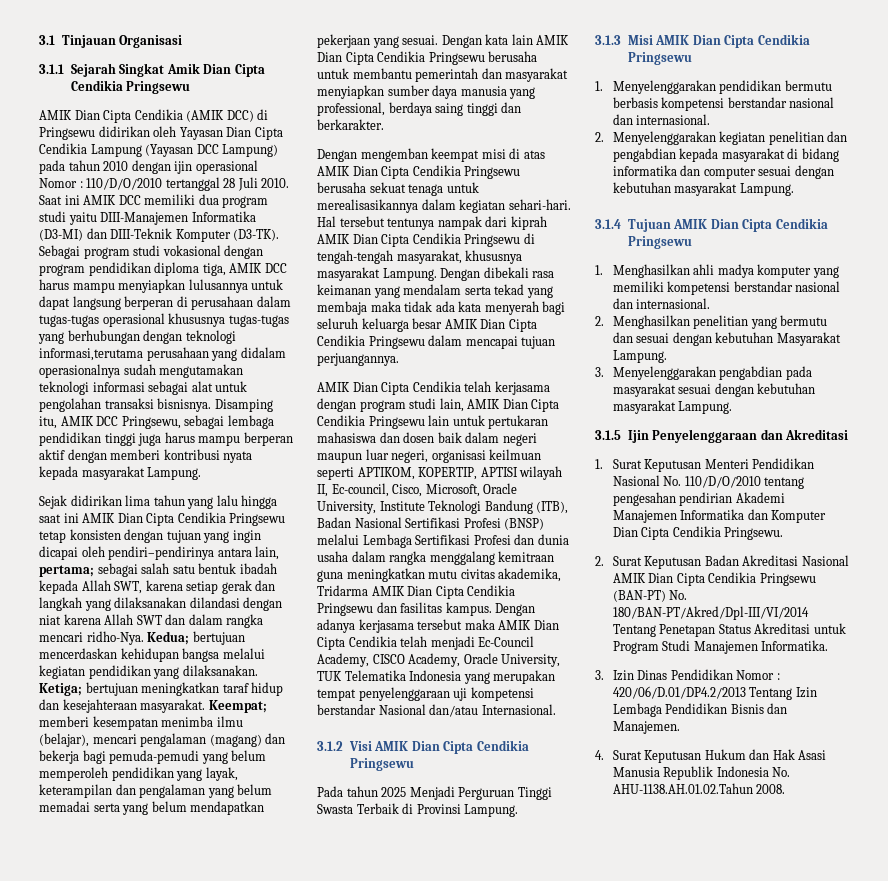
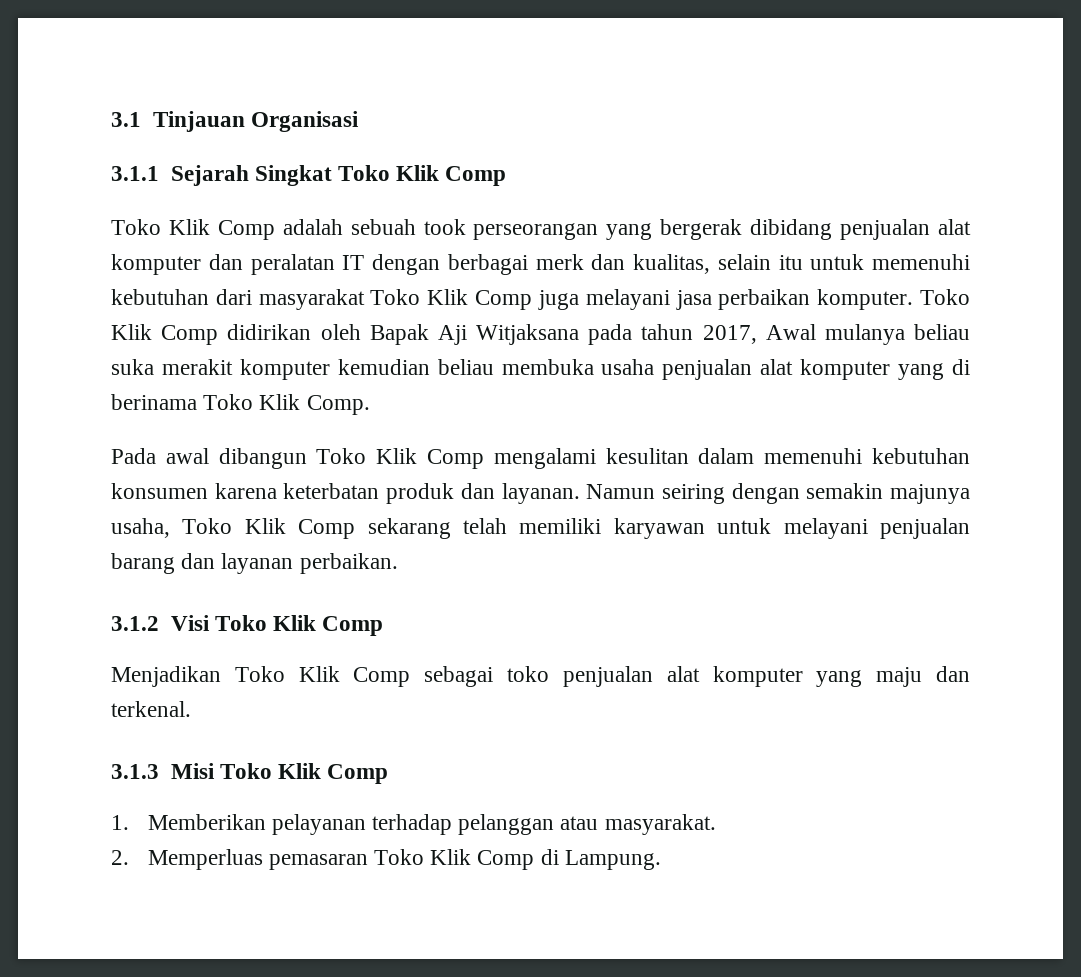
[166,63,265,77] [70,80,191,94] [39,109,269,123] [39,126,283,140] [39,143,279,157] [39,160,258,174] [39,177,290,191] [39,194,269,208] [39,211,256,225] [39,228,280,242] [39,245,264,259] [39,262,287,276] [39,279,284,293] [39,296,291,310] [39,313,289,327] [38,330,236,344] [39,347,286,361] [39,364,244,378] [39,381,248,395] [39,398,273,412] [39,415,274,429] [39,432,293,446] [39,449,253,463] [39,466,202,480] [39,495,278,509] [39,512,286,526] [39,529,261,543] [39,546,280,560] [39,563,277,577] [39,580,276,594] [39,597,283,611] [39,614,264,628] [39,631,245,645] [39,648,265,662] [39,665,258,679] [39,682,284,696] [39,699,267,713] [39,716,243,730] [39,733,286,747] [39,750,267,764] [39,767,238,781] [39,784,273,798] [39,801,265,815] [317,34,570,48] [317,51,538,65] [317,68,569,82] [317,85,536,99] [317,102,522,116] [317,119,384,130] [317,148,545,162] [317,165,521,179] [317,182,479,196] [317,199,571,213] [317,216,547,230] [317,233,535,247] [317,250,523,264] [317,267,555,281] [317,284,553,298] [317,301,566,315] [317,318,537,332] [317,335,556,349] [317,353,399,366] [317,381,550,395] [317,398,560,412] [317,415,549,429] [317,432,537,446] [317,449,542,463] [317,466,563,480] [317,483,518,497] [317,500,569,514] [317,517,545,530] [317,534,569,548] [317,551,555,565] [317,568,562,582] [317,585,516,599] [317,602,536,616] [317,619,559,633] [317,636,535,650] [317,653,561,667] [317,670,556,684] [317,687,534,701] [317,704,556,717] [317,740,529,754] [349,758,414,771] [317,786,552,800] [317,803,519,817] [595,34,810,48] [627,52,692,65] [595,80,832,94] [612,97,835,111] [612,114,711,125] [595,131,848,145] [612,148,839,162] [612,165,834,179] [612,182,794,196] [595,218,828,232] [627,236,692,249] [595,264,839,278] [612,281,841,295] [612,298,711,309] [595,315,828,329] [612,332,841,346] [612,350,667,363] [595,366,812,380] [612,383,816,397] [612,400,733,414] [595,429,849,443] [595,458,815,472] [612,475,805,489] [612,492,785,506] [612,509,827,523] [612,526,784,540] [595,555,849,569] [612,572,816,586] [612,590,688,602] [612,606,809,620] [612,623,846,637] [612,640,829,654] [595,669,780,681] [612,686,817,700] [612,703,788,717] [612,721,680,734] [595,749,827,763] [612,766,791,780] [612,783,786,794] Amik Dian Cipta Cendikia Pringsewu // AMIK Dian Cipta Cendikia (AMIK DCC) di Pringsewu didirikan oleh Yayasan Dian Cipta Cendikia Lampung (Yayasan DCC Lampung) pada tahun 2010 dengan ijin operasional Nomor : 110/D/O/2010 tertanggal 28 Juli 2010. Saat ini AMIK DCC memiliki dua program studi yaitu DIII-Manajemen Informatika (D3-MI) dan DIII-Teknik Komputer (D3-TK). Sebagai program studi vokasional dengan program pendidikan diploma tiga, AMIK DCC harus mampu menyiapkan lulusannya untuk dapat langsung berperan di perusahaan dalam tugas-tugas operasional khususnya tugas-tugas yang berhubungan dengan teknologi informasi,terutama perusahaan yang didalam operasionalnya sudah mengutamakan teknologi informasi sebagai alat untuk pengolahan transaksi bisnisnya. Disamping itu, AMIK DCC Pringsewu, sebagai lembaga pendidikan tinggi juga harus mampu berperan aktif dengan memberi kontribusi nyata kepada masyarakat Lampung. // Sejak didirikan lima tahun yang lalu hingga saat ini AMIK Dian Cipta Cendikia Pringsewu tetap konsisten dengan tujuan yang ingin dicapai oleh pendiri–pendirinya antara lain, pertama; sebagai salah satu bentuk ibadah kepada Allah SWT, karena setiap gerak dan langkah yang dilaksanakan dilandasi dengan niat karena Allah SWT dan dalam rangka mencari ridho-Nya. Kedua; bertujuan mencerdaskan kehidupan bangsa melalui kegiatan pendidikan yang dilaksanakan. Ketiga; bertujuan meningkatkan taraf hidup dan kesejahteraan masyarakat. Keempat; memberi kesempatan menimba ilmu (belajar), mencari pengalaman (magang) dan bekerja bagi pemuda-pemudi yang belum memperoleh pendidikan yang layak, keterampilan dan pengalaman yang belum memadai serta yang belum mendapatkan pekerjaan yang sesuai. Dengan kata lain AMIK Dian Cipta Cendikia Pringsewu berusaha untuk membantu pemerintah dan masyarakat menyiapkan sumber daya manusia yang professional, berdaya saing tinggi dan berkarakter. // Dengan mengemban keempat misi di atas AMIK Dian Cipta Cendikia Pringsewu berusaha sekuat tenaga untuk merealisasikannya dalam kegiatan sehari-hari. Hal tersebut tentunya nampak dari kiprah AMIK Dian Cipta Cendikia Pringsewu di tengah-tengah masyarakat, khususnya masyarakat Lampung. Dengan dibekali rasa keimanan yang mendalam serta tekad yang membaja maka tidak ada kata menyerah bagi seluruh keluarga besar AMIK Dian Cipta Cendikia Pringsewu dalam mencapai tujuan perjuangannya. // AMIK Dian Cipta Cendikia telah kerjasama dengan program studi lain, AMIK Dian Cipta Cendikia Pringsewu lain untuk pertukaran mahasiswa dan dosen baik dalam negeri maupun luar negeri, organisasi keilmuan seperti APTIKOM, KOPERTIP, APTISI wilayah II, Ec-council, Cisco, Microsoft, Oracle University, Institute Teknologi Bandung (ITB), Badan Nasional Sertifikasi Profesi (BNSP) melalui Lembaga Sertifikasi Profesi dan dunia usaha dalam rangka menggalang kemitraan guna meningkatkan mutu civitas akademika, Tridarma AMIK Dian Cipta Cendikia Pringsewu dan fasilitas kampus. Dengan adanya kerjasama tersebut maka AMIK Dian Cipta Cendikia telah menjadi Ec-Council Academy, CISCO Academy, Oracle University, TUK Telematika Indonesia yang merupakan tempat penyelenggaraan uji kompetensi berstandar Nasional dan/atau Internasional. // 3.1.2 Visi AMIK Dian Cipta Cendikia Pringsewu // Pada tahun 2025 Menjadi Perguruan Tinggi Swasta Terbaik di Provinsi Lampung. // 3.1.3 Misi AMIK Dian Cipta Cendikia Pringsewu // 1. Menyelenggarakan pendidikan bermutu berbasis kompetensi berstandar nasional dan internasional. // 2. Menyelenggarakan kegiatan penelitian dan pengabdian kepada masyarakat di bidang informatika dan computer sesuai dengan kebutuhan masyarakat Lampung. // 3.1.4 Tujuan AMIK Dian Cipta Cendikia Pringsewu // 1. Menghasilkan ahli madya komputer yang memiliki kompetensi berstandar nasional dan internasional. // 2. Menghasilkan penelitian yang bermutu dan sesuai dengan kebutuhan Masyarakat Lampung. // 3. Menyelenggarakan pengabdian pada masyarakat sesuai dengan kebutuhan masyarakat Lampung. // 3.1.5 Ijin Penyelenggaraan dan Akreditasi // 1. Surat Keputusan Menteri Pendidikan Nasional No. 110/D/O/2010 tentang pengesahan pendirian Akademi Manajemen Informatika dan Komputer Dian Cipta Cendikia Pringsewu. // 2. Surat Keputusan Badan Akreditasi Nasional AMIK Dian Cipta Cendikia Pringsewu (BAN-PT) No. 180/BAN-PT/Akred/Dpl-III/VI/2014 Tentang Penetapan Status Akreditasi untuk Program Studi Manajemen Informatika. // 3. Izin Dinas Pendidikan Nomor : 420/06/D.01/DP4.2/2013 Tentang Izin Lembaga Pendidikan Bisnis dan Manajemen. // 4. Surat Keputusan Hukum dan Hak Asasi Manusia Republik Indonesia No. AHU-1138.AH.01.02.Tahun 2008. -> [337,165,507,186] [111,219,971,240] [111,254,970,275] [111,289,971,310] [111,324,970,345] [111,359,970,380] [111,394,370,415] [111,448,970,469] [111,483,971,504] [111,518,970,539] [111,553,398,574] [111,615,384,636] [111,666,970,687] [111,701,191,717] [111,763,389,784] [111,814,716,835] [111,849,661,870] Toko Klik Comp // Toko Klik Comp adalah sebuah took perseorangan yang bergerak dibidang penjualan alat komputer dan peralatan IT dengan berbagai merk dan kualitas, selain itu untuk memenuhi kebutuhan dari masyarakat Toko Klik Comp juga melayani jasa perbaikan komputer. Toko Klik Comp didirikan oleh Bapak Aji Witjaksana pada tahun 2017, Awal mulanya beliau suka merakit komputer kemudian beliau membuka usaha penjualan alat komputer yang di berinama Toko Klik Comp. // Pada awal dibangun Toko Klik Comp mengalami kesulitan dalam memenuhi kebutuhan konsumen karena keterbatan produk dan layanan. Namun seiring dengan semakin majunya usaha, Toko Klik Comp sekarang telah memiliki karyawan untuk melayani penjualan barang dan layanan perbaikan. // 3.1.2 Visi Toko Klik Comp // Menjadikan Toko Klik Comp sebagai toko penjualan alat komputer yang maju dan terkenal. // 3.1.3 Misi Toko Klik Comp // 1. Memberikan pelayanan terhadap pelanggan atau masyarakat. // 2. Memperluas pemasaran Toko Klik Comp di Lampung.

